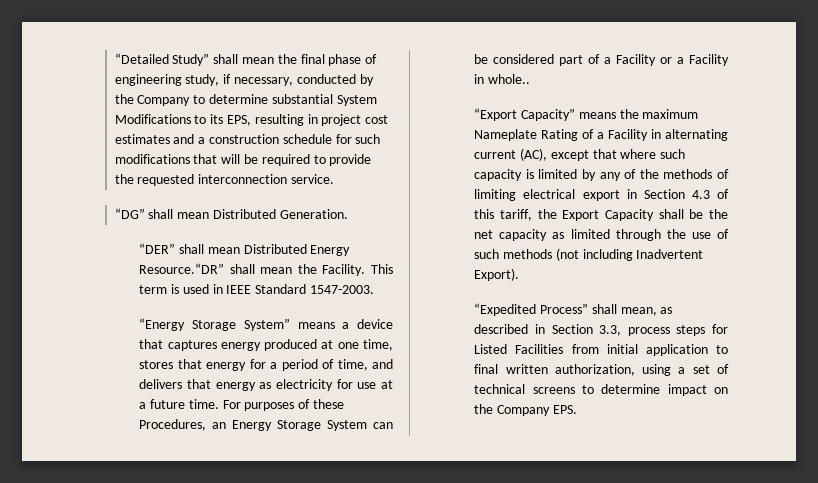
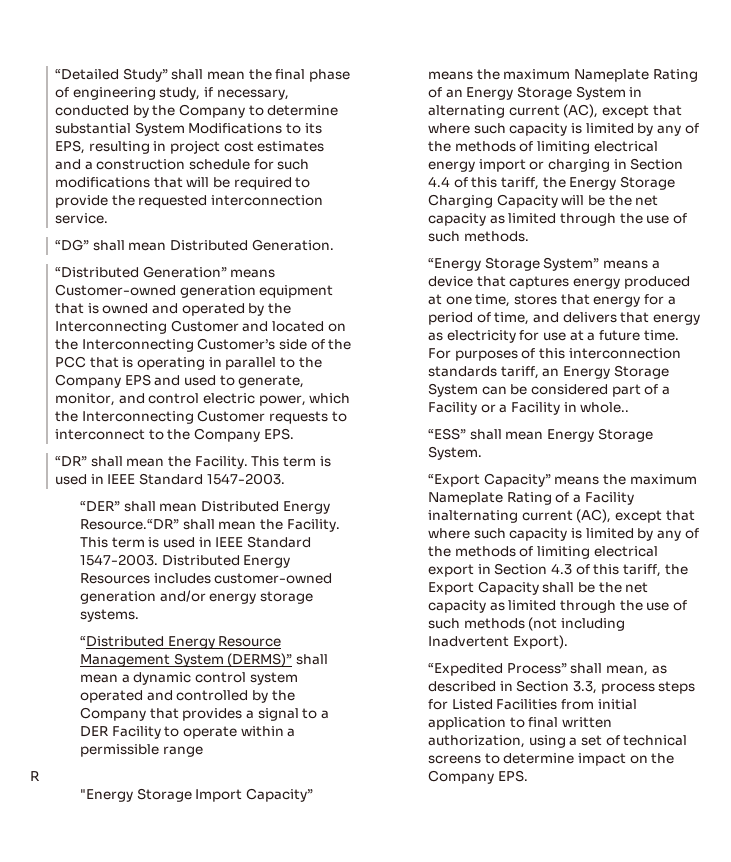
(348, 214) none -> [55,266,276,278] [55,284,334,298] [55,303,291,316] [55,320,346,334] [55,338,352,352] [55,356,322,370] [55,374,305,388] [55,393,351,406] [55,410,347,424] [55,428,294,442] [55,456,331,469] [55,473,285,485] // “Distributed Generation” means Customer-owned generation equipment that is owned and operated by the Interconnecting Customer and located on the Interconnecting Customer’s side of the PCC that is operating in parallel to the Company EPS and used to generate, monitor, and control electric power, which the Interconnecting Customer requests to interconnect to the Company EPS. // “DR” shall mean the Facility. This term is used in IEEE Standard 1547-2003.
(374, 289) none -> [161,555,291,568] [80,573,333,584] [80,590,313,604] [80,609,140,622] [80,636,282,649] [80,653,328,667] [80,672,298,685] [80,690,295,703] [80,707,329,721] [80,726,296,739] [80,744,203,757] [30,771,40,781] [80,788,313,802] [428,69,698,82] [428,86,643,100] [428,104,682,118] [428,123,699,136] [428,141,658,154] [428,158,684,172] [428,176,675,190] [428,194,659,208] [428,213,687,226] [428,231,529,242] Distributed Energy Resources includes customer-owned generation and/or energy storage systems. // “Distributed Energy Resource Management System (DERMS)” shall mean a dynamic control system operated and controlled by the Company that provides a signal to a DER Facility to operate within a permissible range // R // "Energy Storage Import Capacity” means the maximum Nameplate Rating of an Energy Storage System in alternating current (AC), except that where such capacity is limited by any of the methods of limiting electrical energy import or charging in Section 4.4 of this tariff, the Energy Storage Charging Capacity will be the net capacity as limited through the use of such methods.
[312,399,344,409] [139,419,207,431] these Procedures, -> [538,348,681,359] [428,366,539,379] this interconnection standards tariff,
(531, 79) none -> [428,428,653,442] [428,446,483,460] // “ESS” shall mean Energy Storage System.
[651,129,728,141] in alternating -> [428,510,519,523] inalternating

